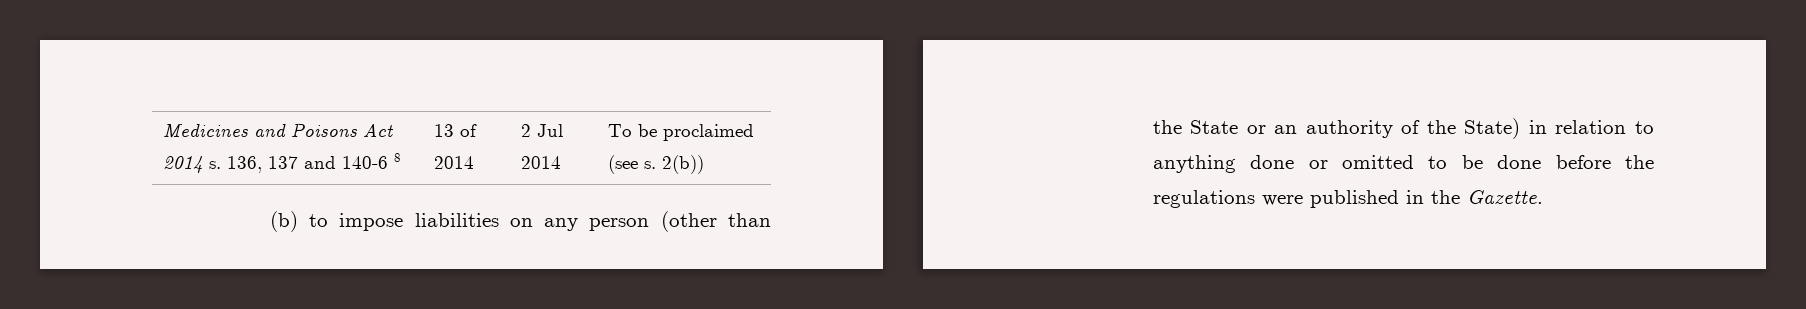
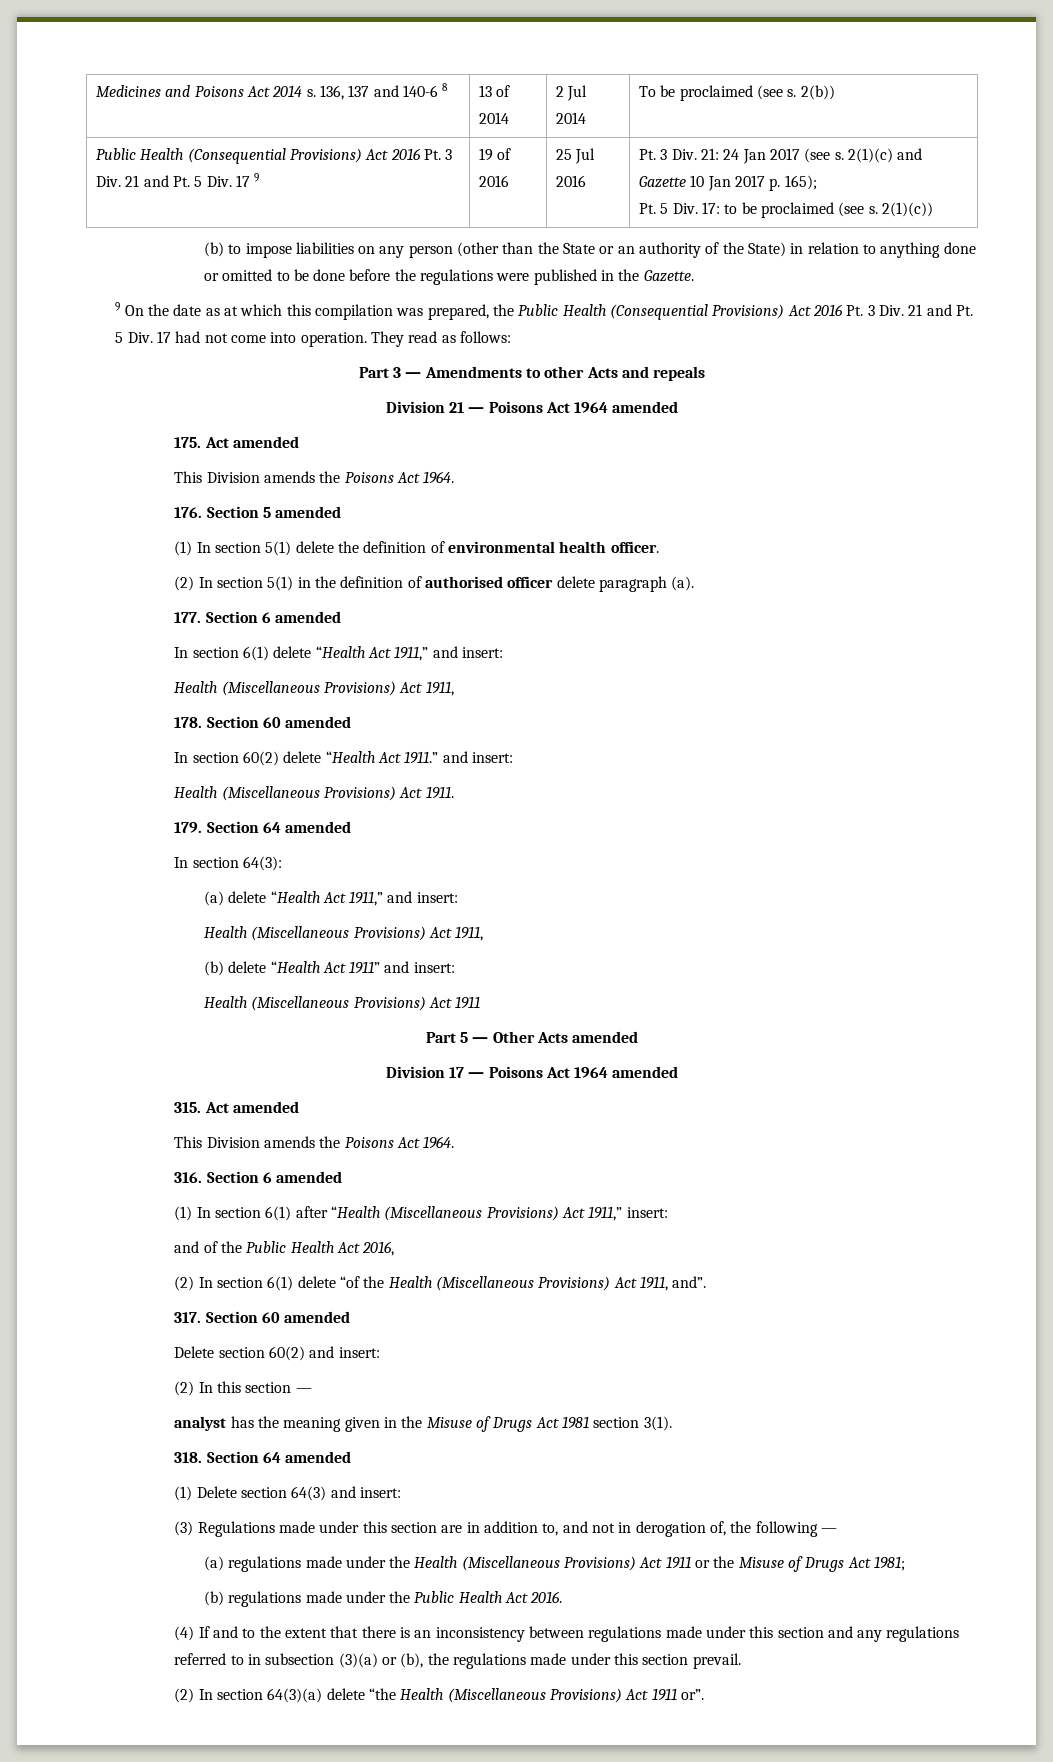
(704, 164) none -> [96,148,453,164] [96,173,260,187] [479,148,512,161] [479,175,510,187] [556,148,596,164] [556,175,587,187] [639,148,923,164] [639,175,817,191] [639,202,933,218] // Public Health (Consequential Provisions) Act 2016 Pt. 3 Div. 21 and Pt. 5 Div. 17 9 | 19 of 2016 | 25 Jul 2016 | Pt. 3 Div. 21: 24 Jan 2017 (see s. 2(1)(c) and Gazette 10 Jan 2017 p. 165); // Pt. 5 Div. 17: to be proclaimed (see s. 2(1)(c))
(1543, 197) none -> [115,302,973,320] [115,331,511,347] [358,366,706,381] [385,401,679,413] [174,436,300,448] [174,471,455,484] [174,506,342,518] [174,541,659,556] [174,576,695,592] [174,611,342,623] [174,646,503,661] [174,681,454,696] [174,716,352,728] [174,751,513,766] [174,786,454,801] [174,821,352,833] [174,856,283,871] [203,891,458,906] [203,926,484,941] [203,961,455,976] [203,996,481,1011] [425,1031,639,1043] [385,1066,679,1078] [174,1101,300,1113] [174,1136,455,1149] [174,1171,343,1183] [174,1206,668,1221] [174,1241,395,1256] [174,1276,707,1291] [174,1311,351,1323] [174,1346,380,1361] [174,1381,312,1396] [174,1416,672,1432] [174,1451,352,1463] [174,1486,401,1501] [174,1521,837,1537] [203,1556,905,1572] [203,1591,563,1607] [174,1626,960,1642] [174,1653,741,1669] [174,1688,704,1703] // 9 On the date as at which this compilation was prepared, the Public Health (Consequential Provisions) Act 2016 Pt. 3 Div. 21 and Pt. 5 Div. 17 had not come into operation. They read as follows: // Part 3 — Amendments to other Acts and repeals // Division 21 — Poisons Act 1964 amended // 175. Act amended // This Division amends the Poisons Act 1964. // 176. Section 5 amended // (1) In section 5(1) delete the definition of environmental health officer. // (2) In section 5(1) in the definition of authorised officer delete paragraph (a). // 177. Section 6 amended // In section 6(1) delete “Health Act 1911,” and insert: // Health (Miscellaneous Provisions) Act 1911, // 178. Section 60 amended // In section 60(2) delete “Health Act 1911.” and insert: // Health (Miscellaneous Provisions) Act 1911. // 179. Section 64 amended // In section 64(3): // (a) delete “Health Act 1911,” and insert: // Health (Miscellaneous Provisions) Act 1911, // (b) delete “Health Act 1911” and insert: // Health (Miscellaneous Provisions) Act 1911 // Part 5 — Other Acts amended // Division 17 — Poisons Act 1964 amended // 315. Act amended // This Division amends the Poisons Act 1964. // 316. Section 6 amended // (1) In section 6(1) after “Health (Miscellaneous Provisions) Act 1911,” insert: // and of the Public Health Act 2016, // (2) In section 6(1) delete “of the Health (Miscellaneous Provisions) Act 1911, and”. // 317. Section 60 amended // Delete section 60(2) and insert: // (2) In this section — // analyst has the meaning given in the Misuse of Drugs Act 1981 section 3(1). // 318. Section 64 amended // (1) Delete section 64(3) and insert: // (3) Regulations made under this section are in addition to, and not in derogation of, the following — // (a) regulations made under the Health (Miscellaneous Provisions) Act 1911 or the Misuse of Drugs Act 1981; // (b) regulations made under the Public Health Act 2016. // (4) If and to the extent that there is an inconsistency between regulations made under this section and any regulations referred to in subsection (3)(a) or (b), the regulations made under this section prevail. // (2) In section 64(3)(a) delete “the Health (Miscellaneous Provisions) Act 1911 or”.

